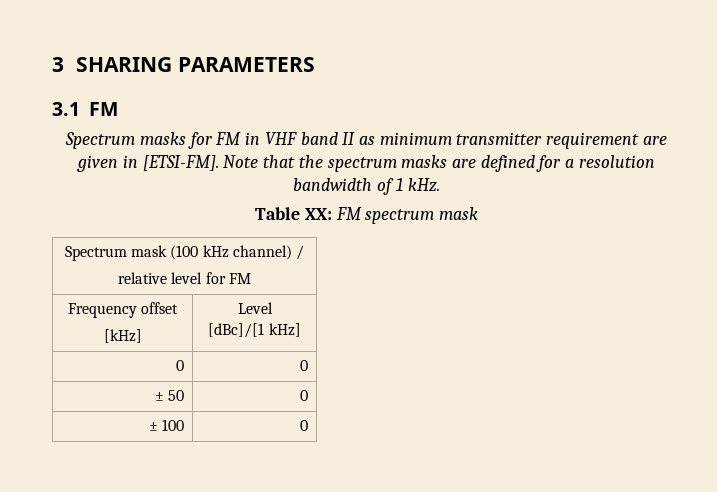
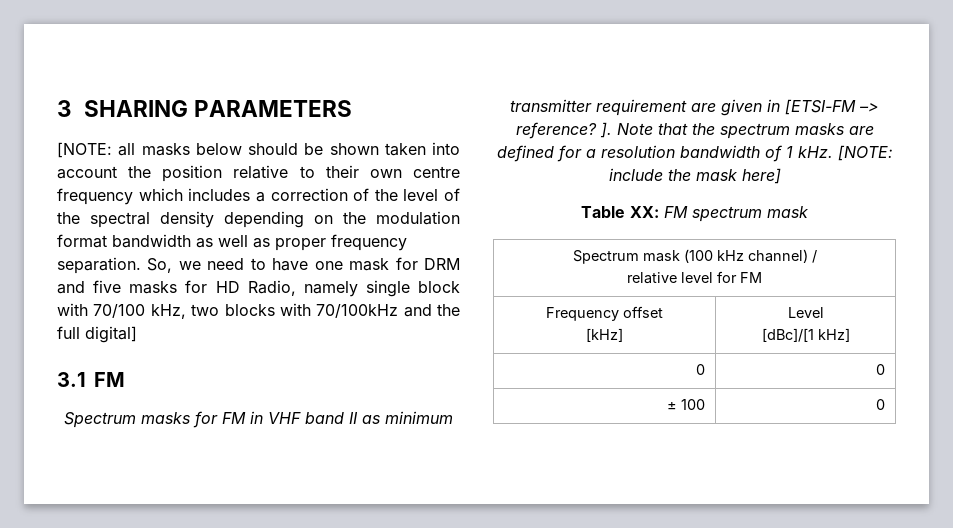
(315, 64) none -> [57,142,460,158] [57,165,461,182] [57,188,460,205] [57,211,460,228] [57,234,407,251] [57,257,461,274] [57,280,460,297] [57,303,460,319] [57,326,137,343] // [NOTE: all masks below should be shown taken into account the position relative to their own centre frequency which includes a correction of the level of the spectral density depending on the modulation format bandwidth as well as proper frequency separation. So, we need to have one mask for DRM and five masks for HD Radio, namely single block with 70/100 kHz, two blocks with 70/100kHz and the full digital]
[142,155,219,171] [ETSI-FM]. -> [785,99,879,115] [515,122,612,139] [ETSI-FM –> reference? ].
(440, 185) none -> [837,145,893,161] [608,168,781,184] [NOTE: include the mask here]
[154,390,185,401] [300,390,309,401] // ± 50 | 0 -> (885, 369) none

